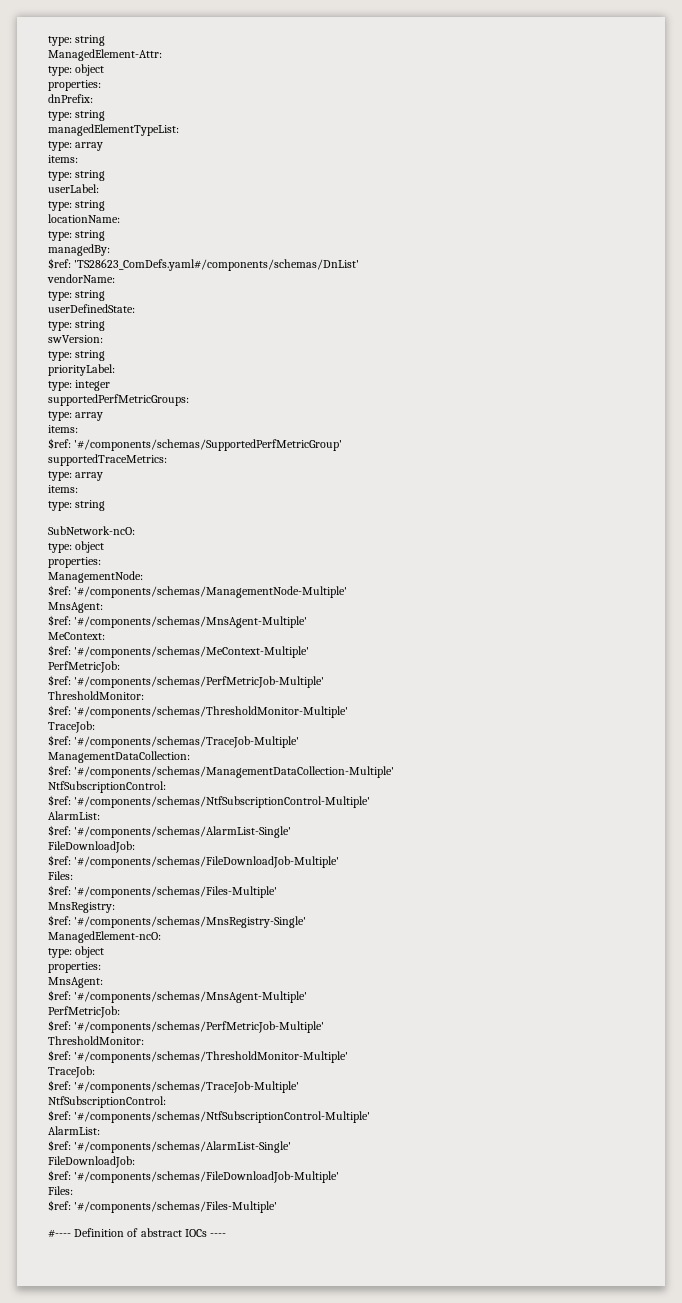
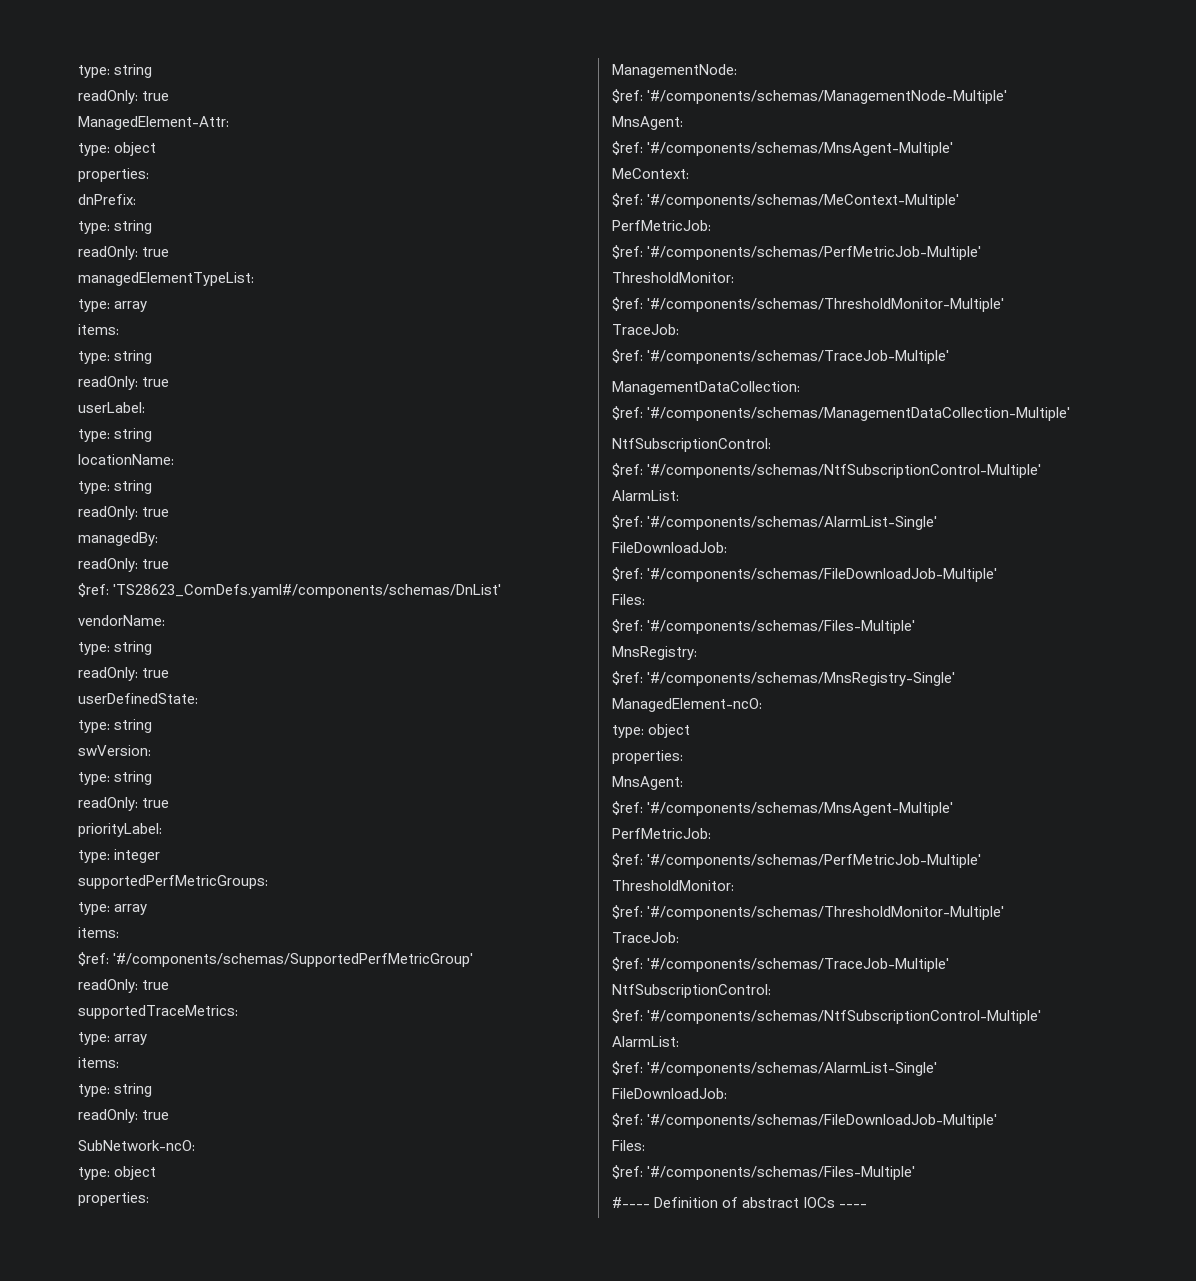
[48,35,106,46] type: string -> [78,64,153,78] [78,90,170,104] type: string // readOnly: true
(106, 115) none -> [78,246,170,260] // readOnly: true
(106, 175) none -> [78,376,170,390] // readOnly: true
(106, 235) none -> [78,506,170,520] // readOnly: true
(110, 250) none -> [78,558,170,572] // readOnly: true
(106, 295) none -> [78,667,170,681] // readOnly: true
(106, 355) none -> [78,797,170,811] // readOnly: true
(343, 445) none -> [78,979,170,993] // readOnly: true
(106, 505) none -> [78,1109,170,1123] // readOnly: true

